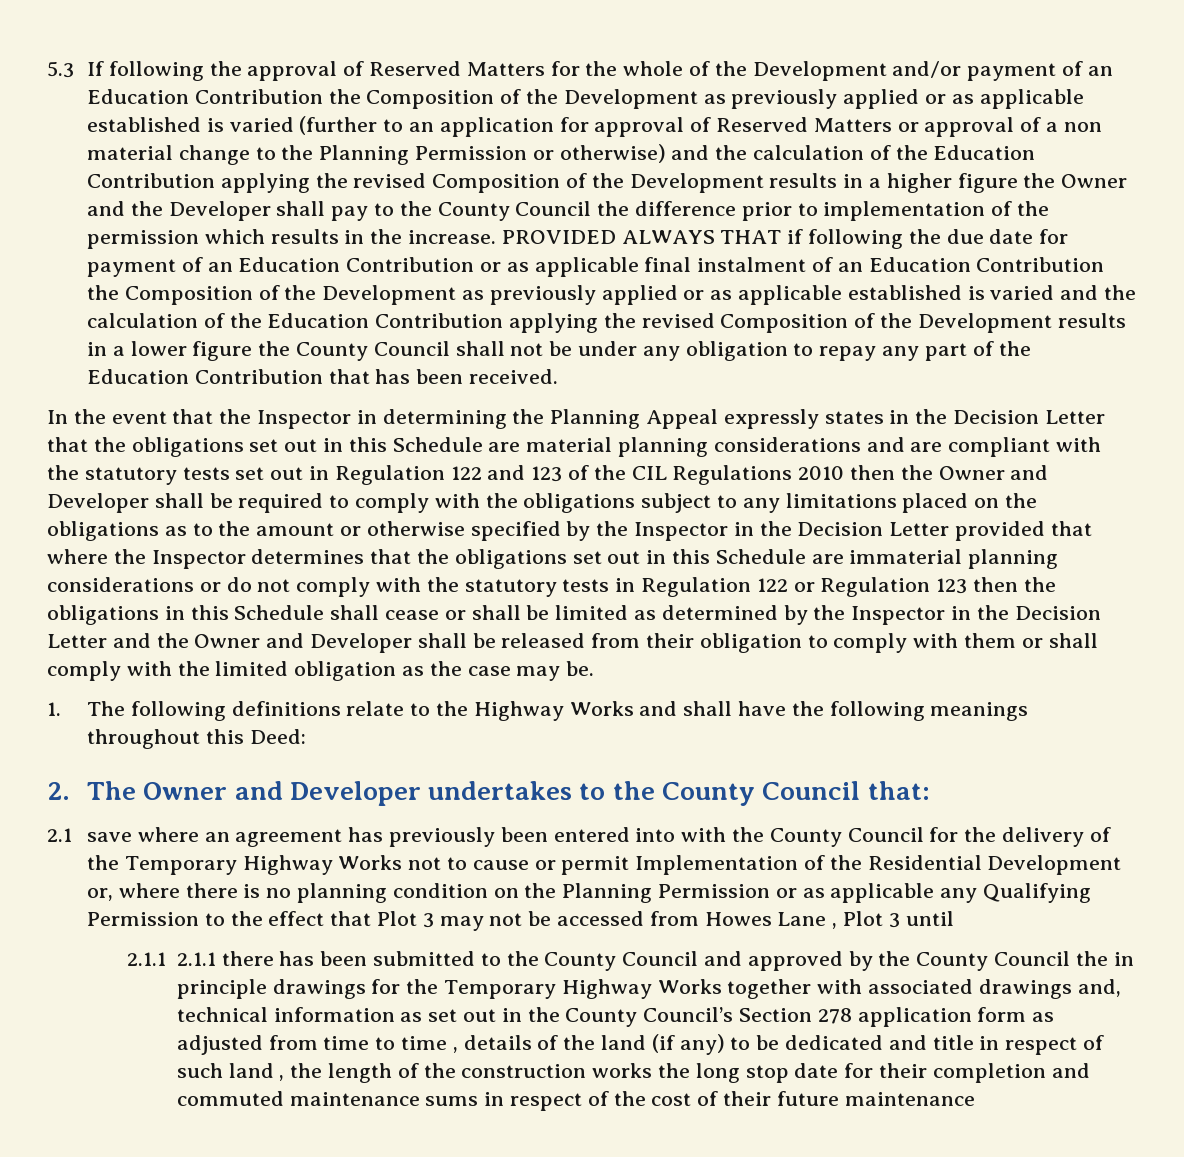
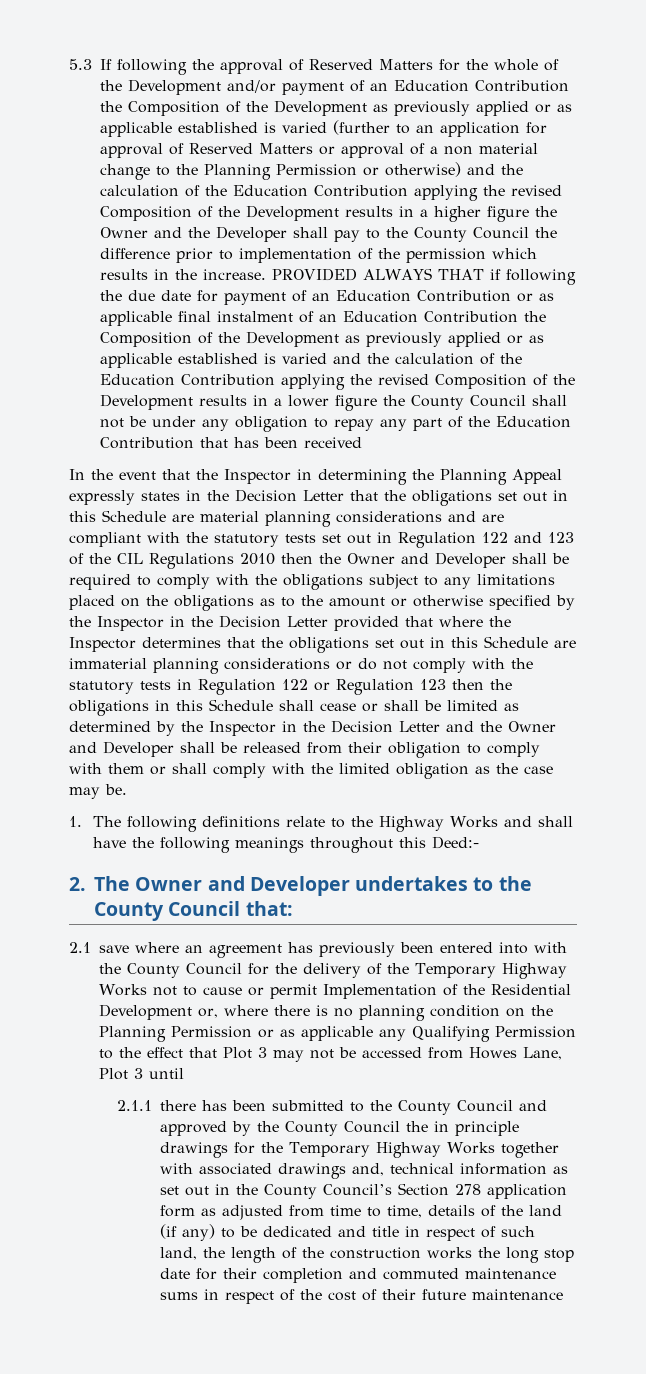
[469,369,559,384] received. -> [304,437,362,448] received
[249,729,306,744] Deed: -> [431,836,479,849] Deed:-
[777,912,838,929] Lane , -> [523,1047,562,1060] Lane,
[176,952,216,966] 2.1.1 -> (152, 1105) none
[400,1036,458,1053] time , -> [386,1205,422,1218] time,
[228,1063,285,1081] land , -> [159,1247,197,1260] land,

